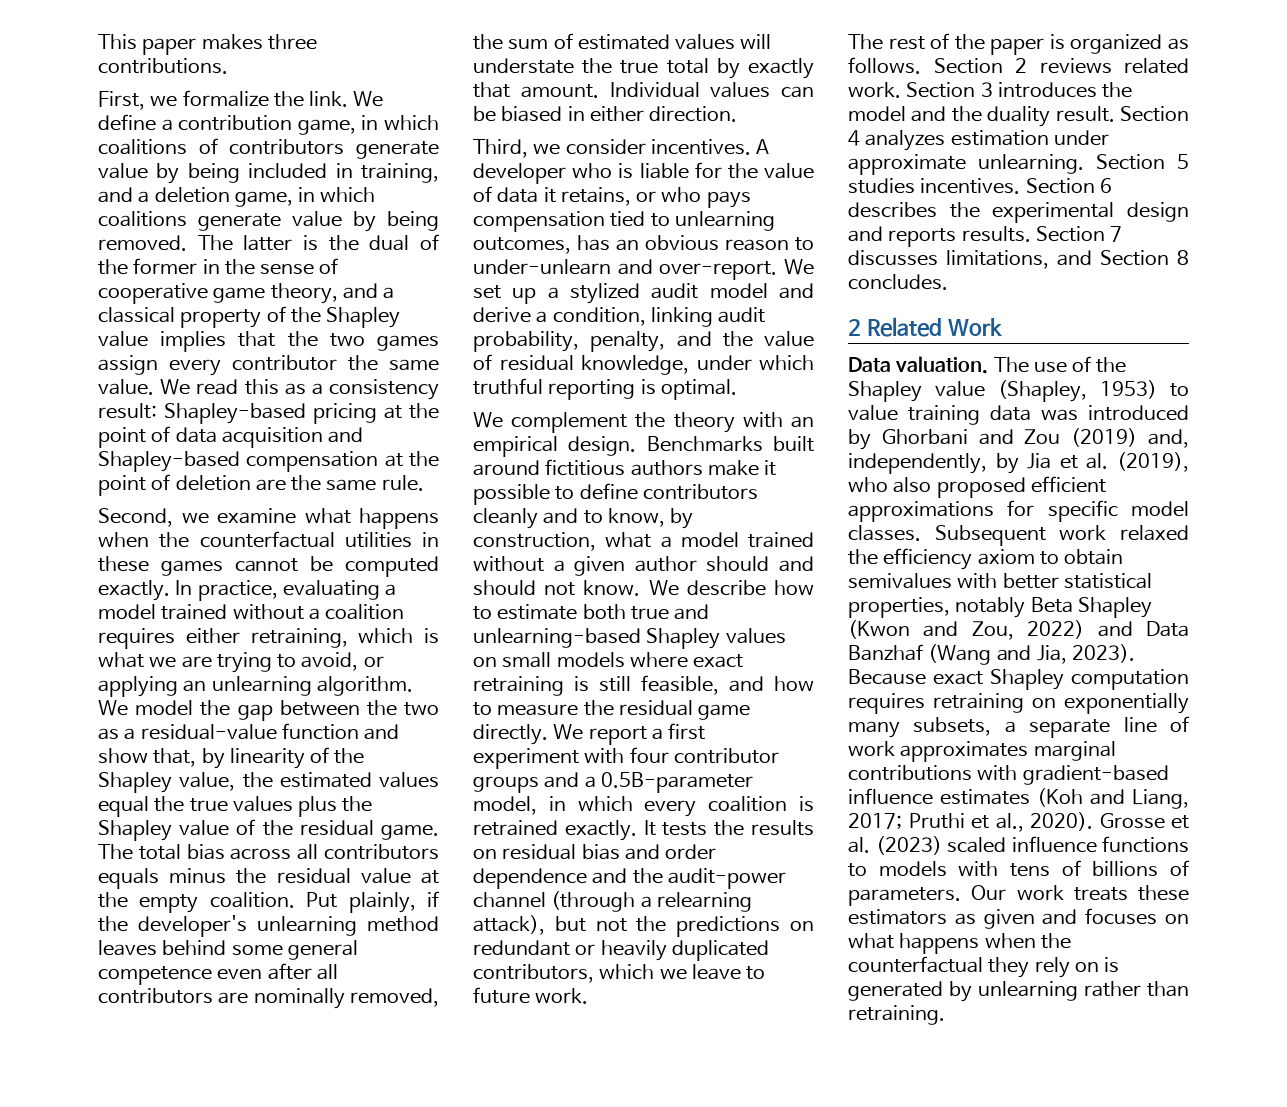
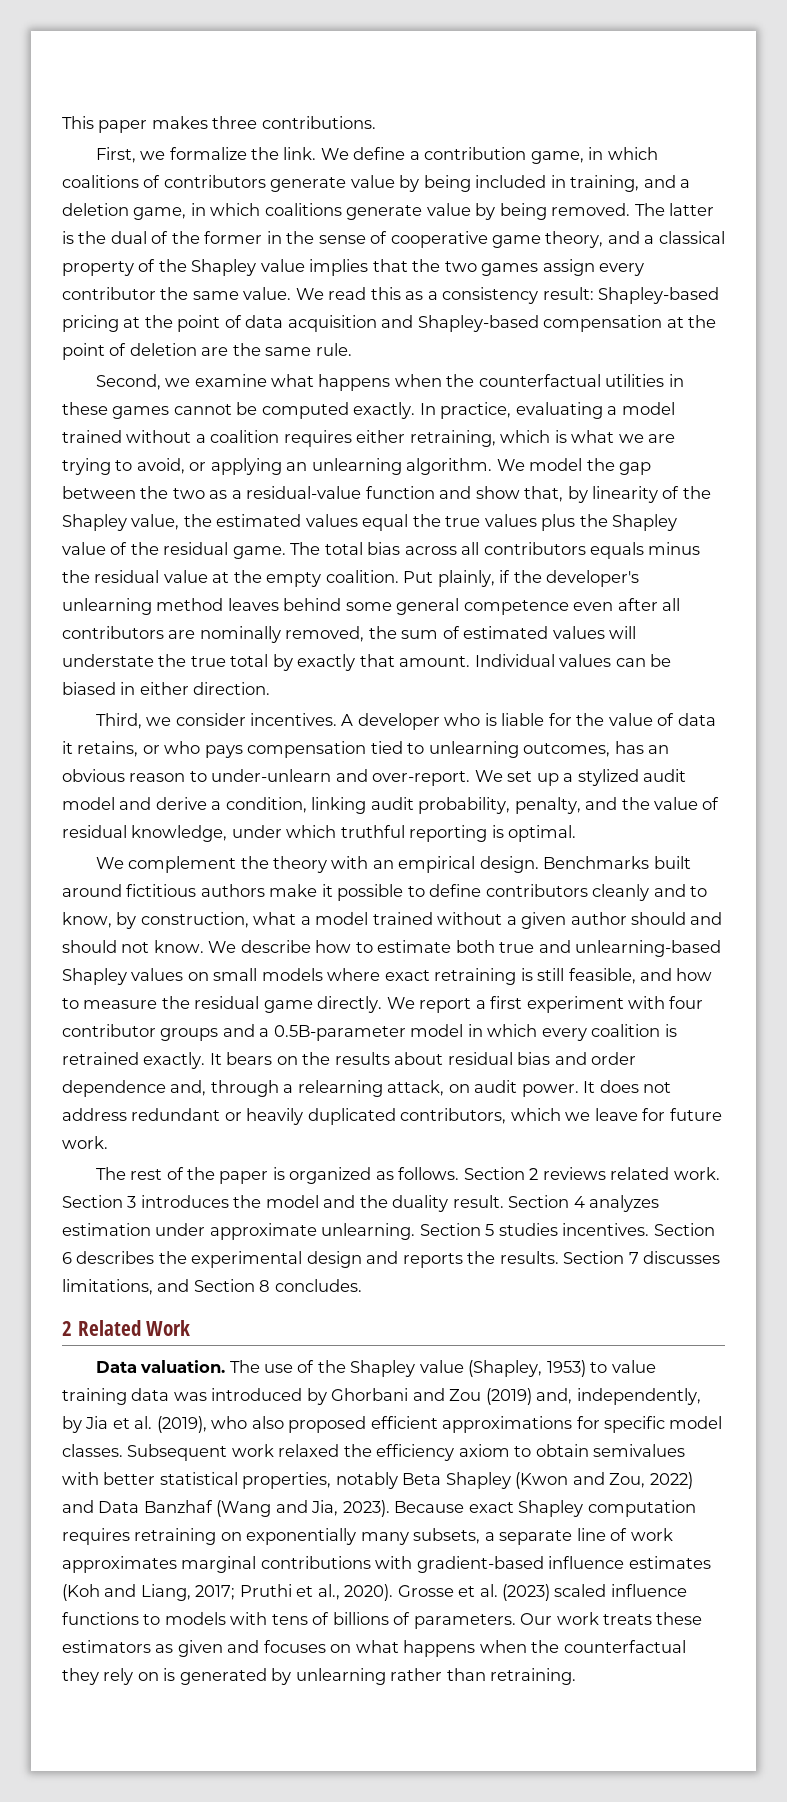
[473,796,537,815] model, -> [410,1024,464,1037] model
[662,822,708,836] tests -> [226,1052,298,1065] bears on
[473,849,497,859] on -> [394,1052,444,1065] about
[592,868,786,889] [473,891,752,912] [473,915,814,937] and the audit-power channel (through a relearning attack), but not the predictions on -> [170,1080,672,1097] [62,1108,127,1121] and, through a relearning attack, on audit power. It does not address
[746,966,766,980] to -> [642,1108,666,1121] for
(957, 237) none -> [467,1251,496,1264] the

